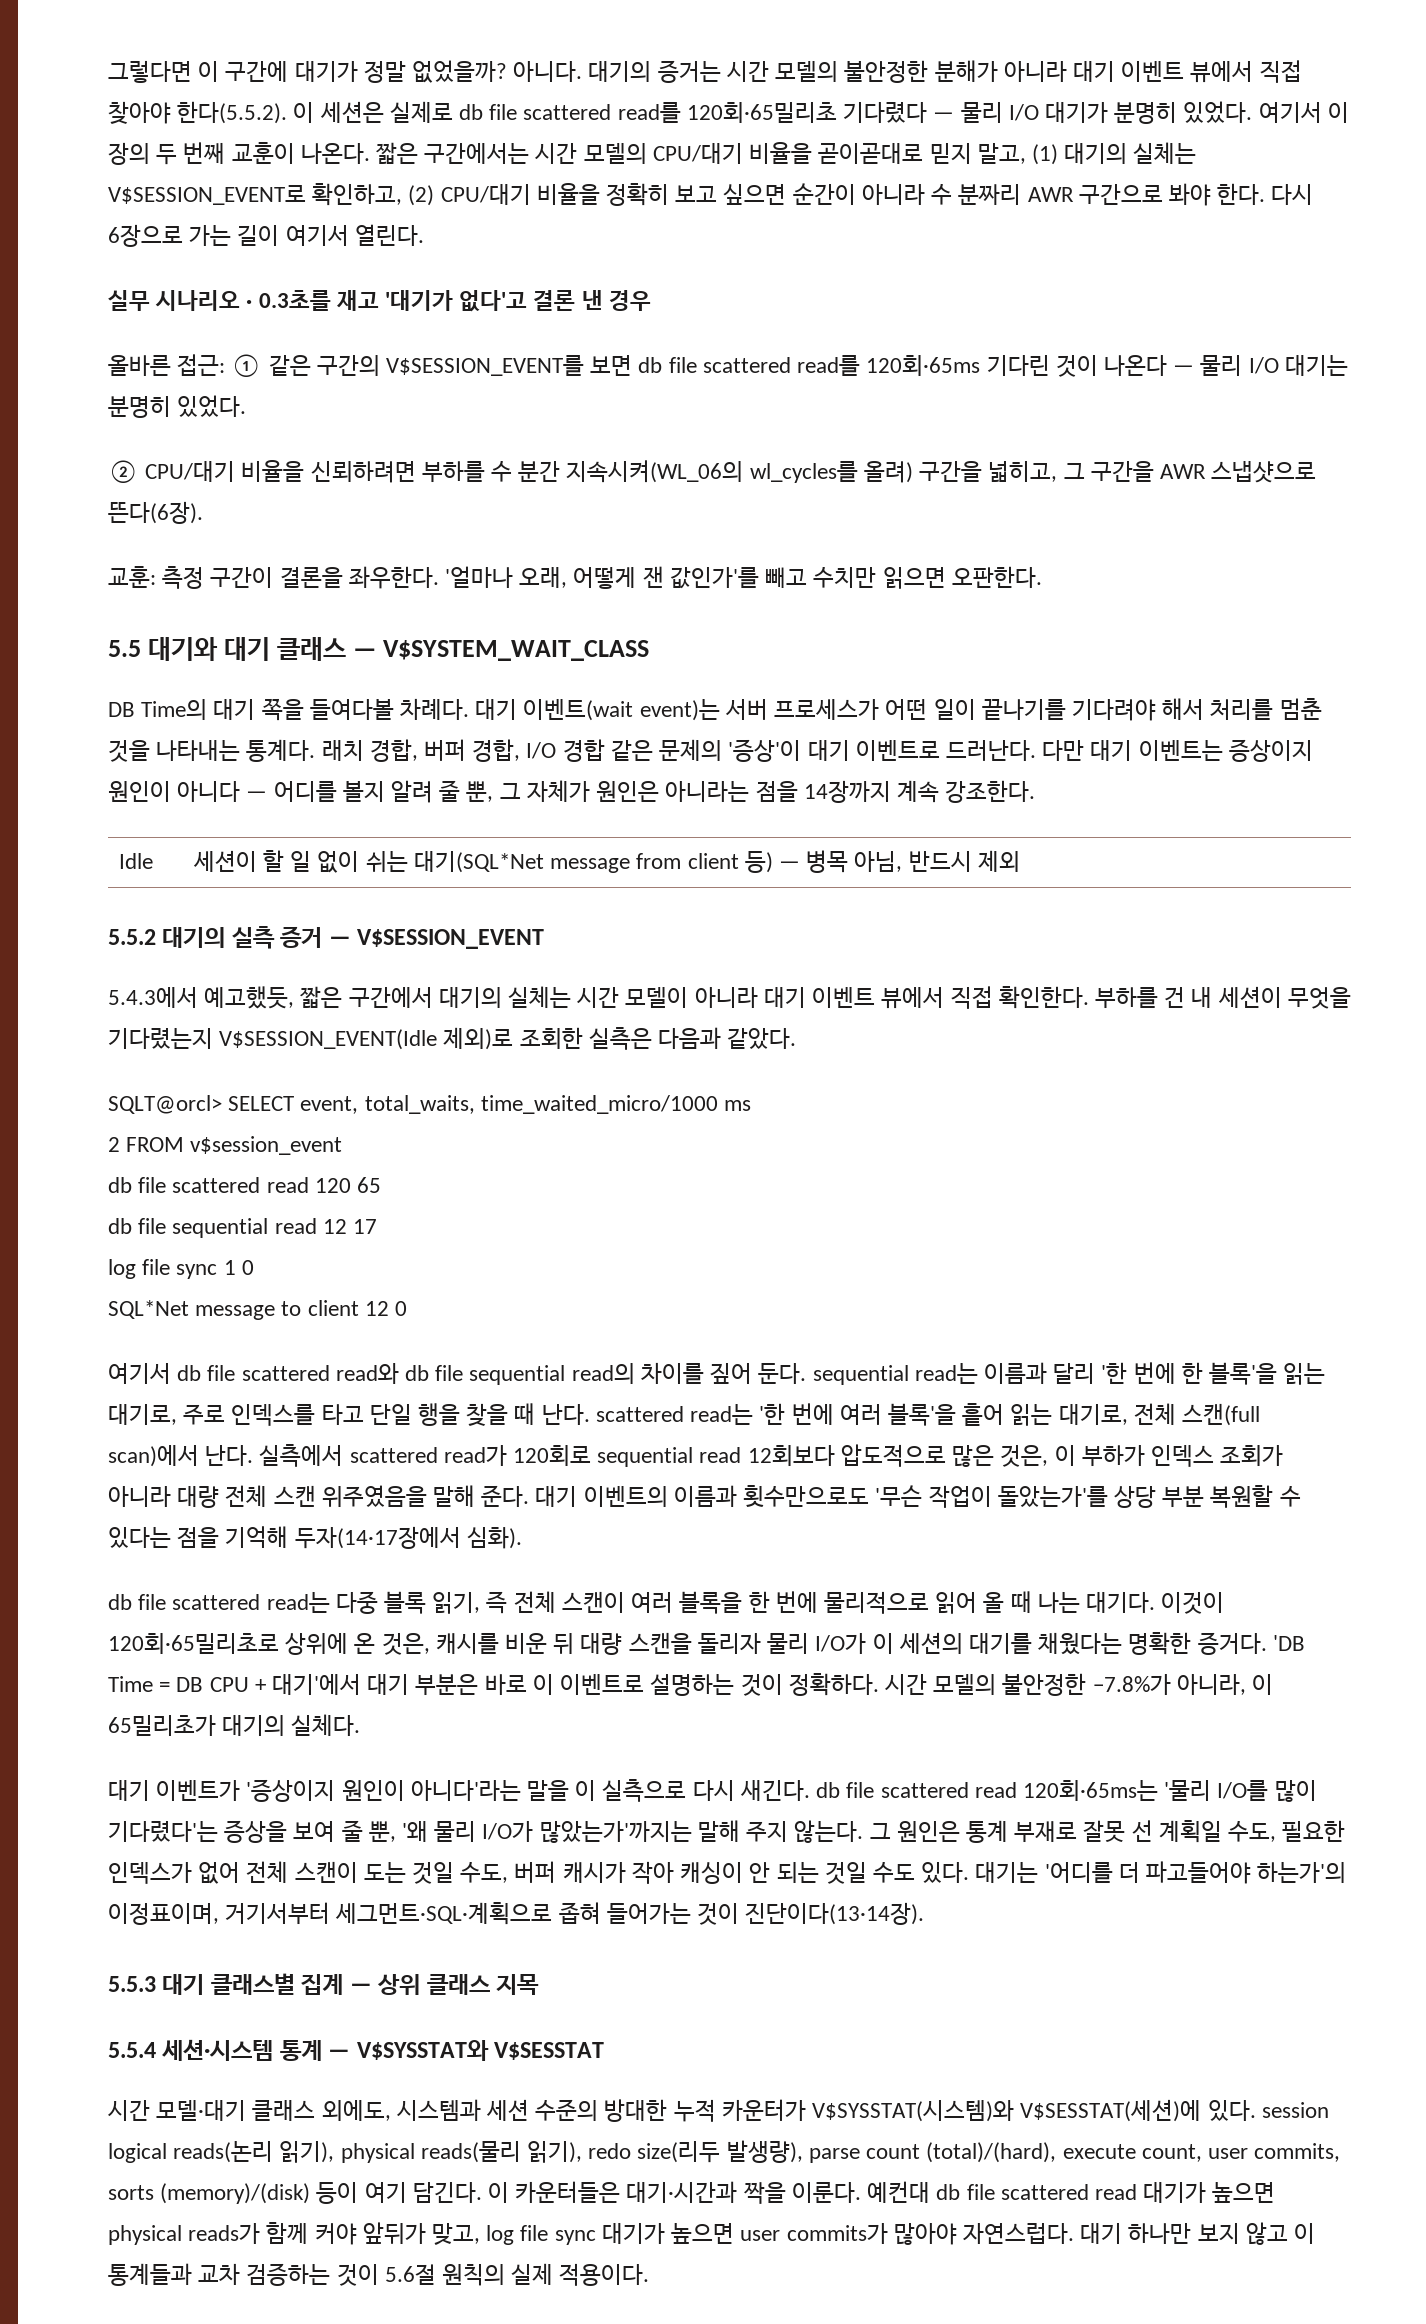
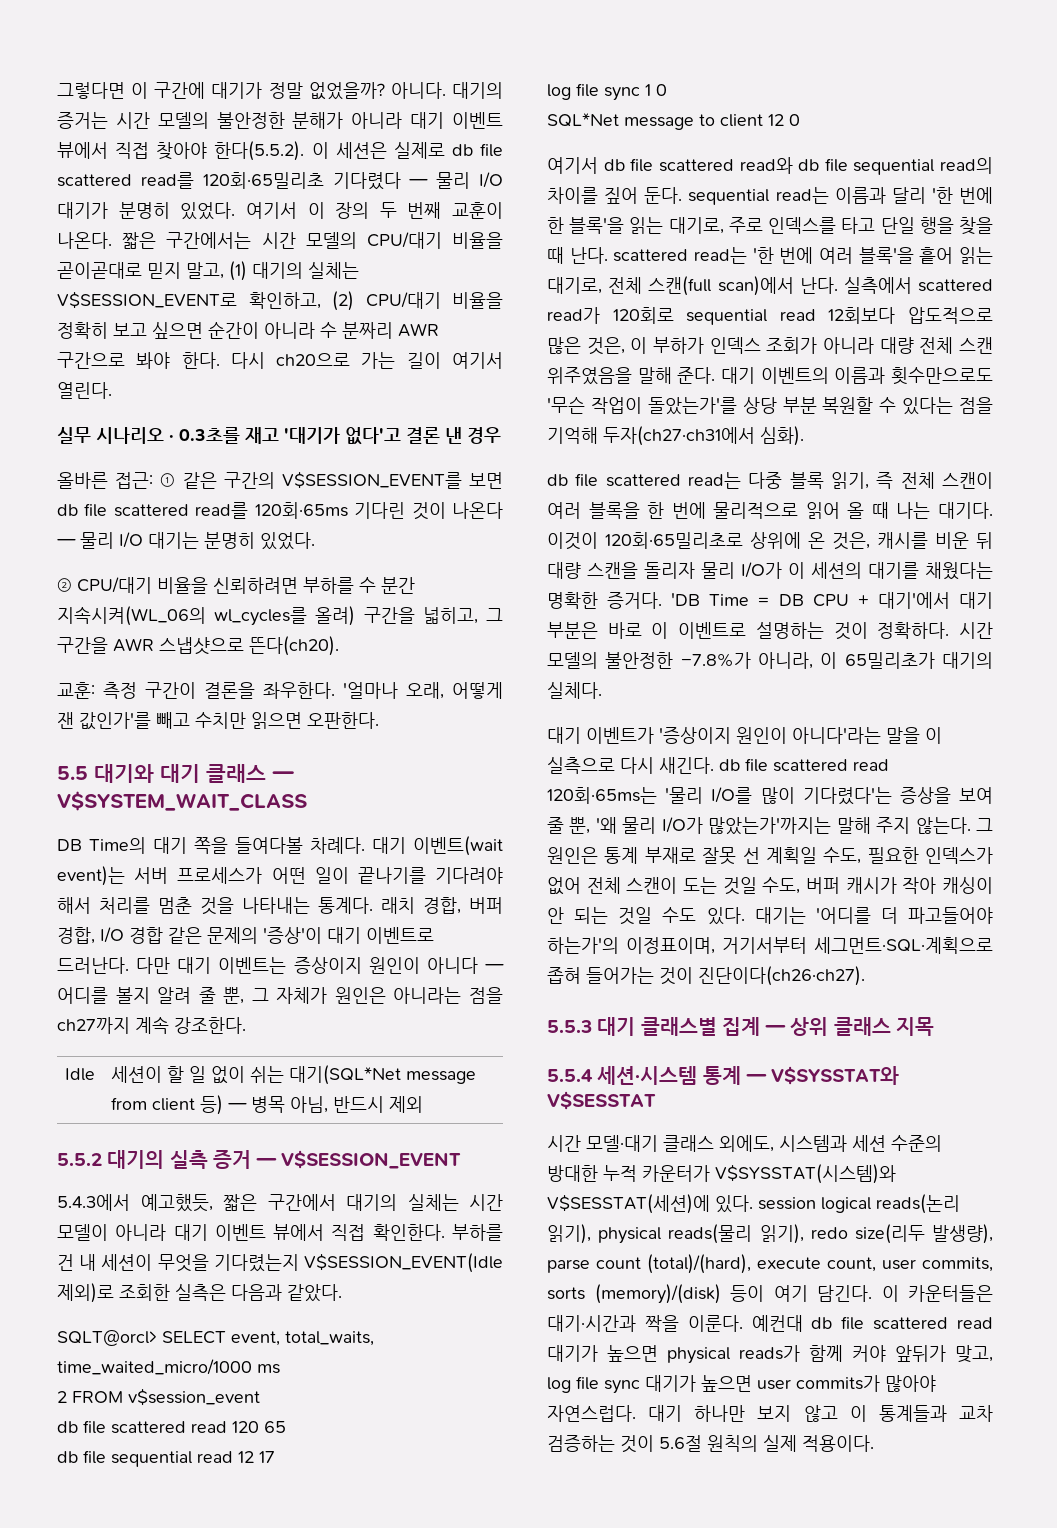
[108,224,183,247] 6장으로 -> [276,353,351,366] ch20으로
[108,501,203,524] 뜬다(6장). -> [249,636,339,656] 뜬다(ch20).
[803,780,891,803] 14장까지 -> [57,1017,130,1034] ch27까지
[294,1526,461,1549] 두자(14·17장에서 -> [603,426,755,446] 두자(ch27·ch31에서
[745,1902,925,1925] 진단이다(13·14장). -> [698,966,865,986] 진단이다(ch26·ch27).

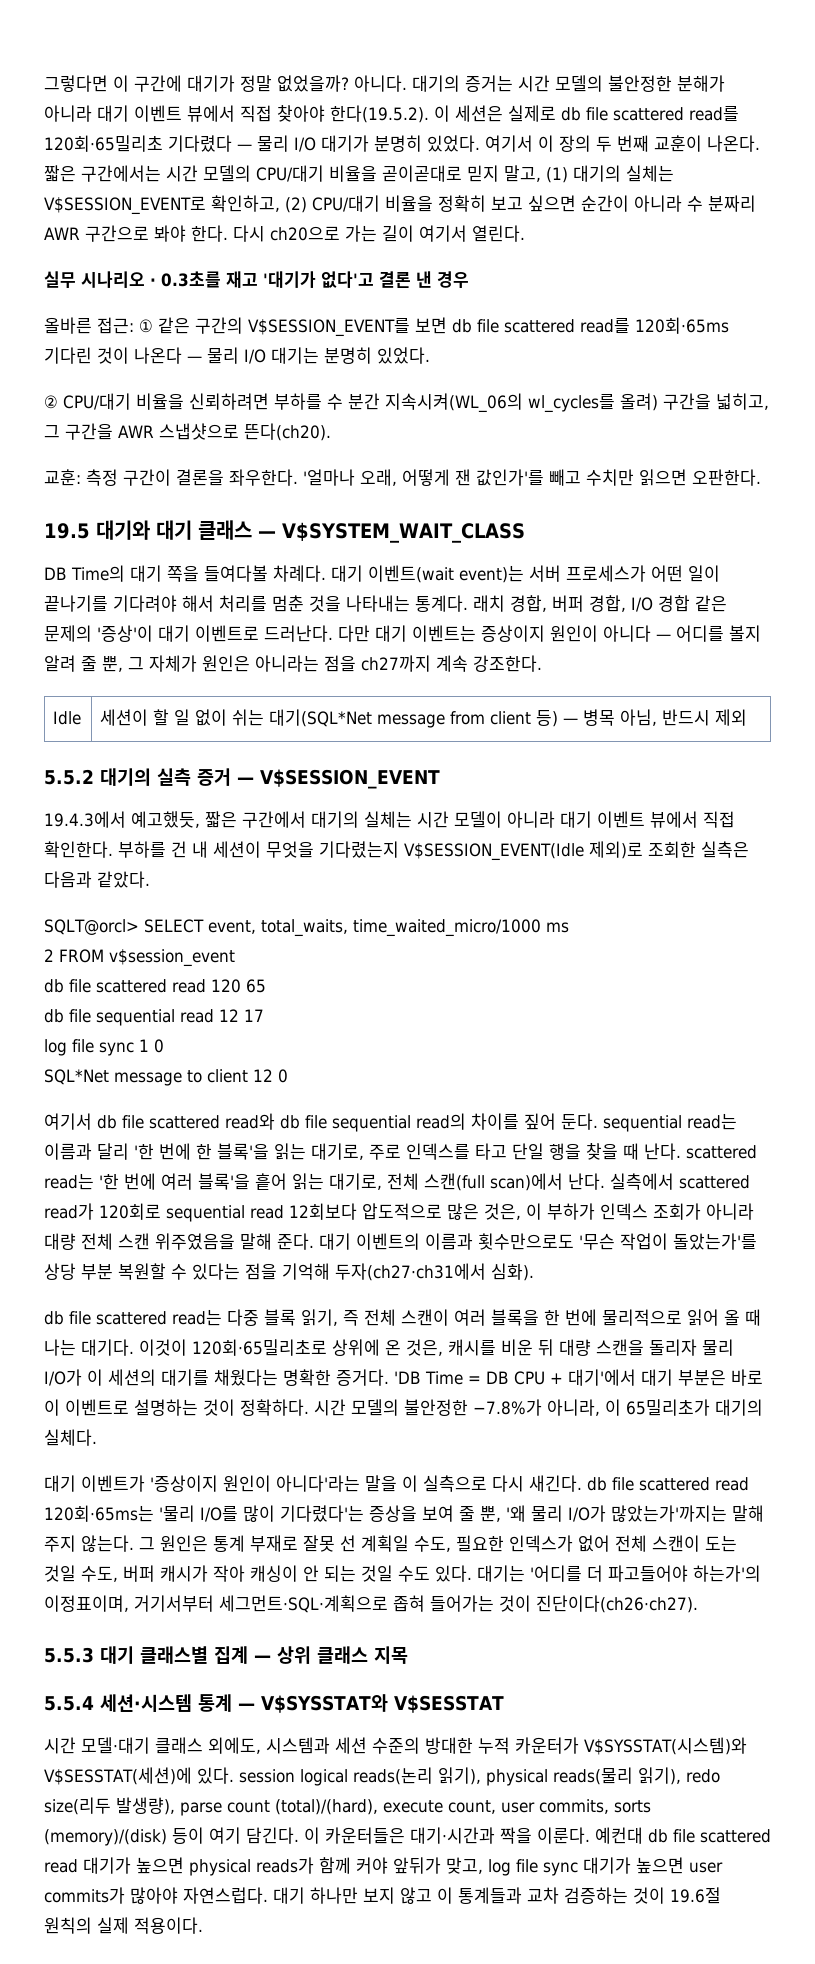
[214,141,305,161] 한다(5.5.2). -> [330,105,429,123] 한다(19.5.2).
[57,766,88,780] 5.5 -> [44,523,90,539] 19.5
[57,1194,130,1211] 5.4.3에서 -> [44,811,126,828] 19.4.3에서
[659,1435,702,1452] 5.6절 -> [670,1887,721,1904] 19.6절

